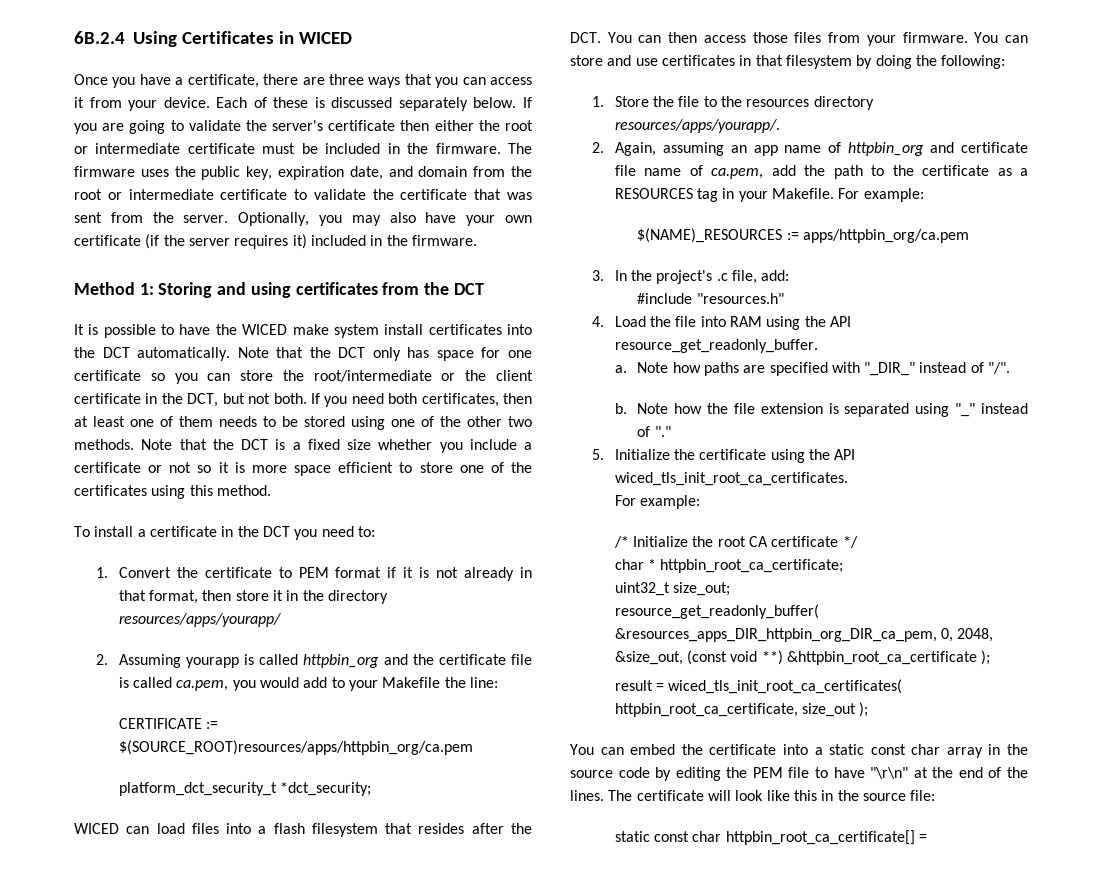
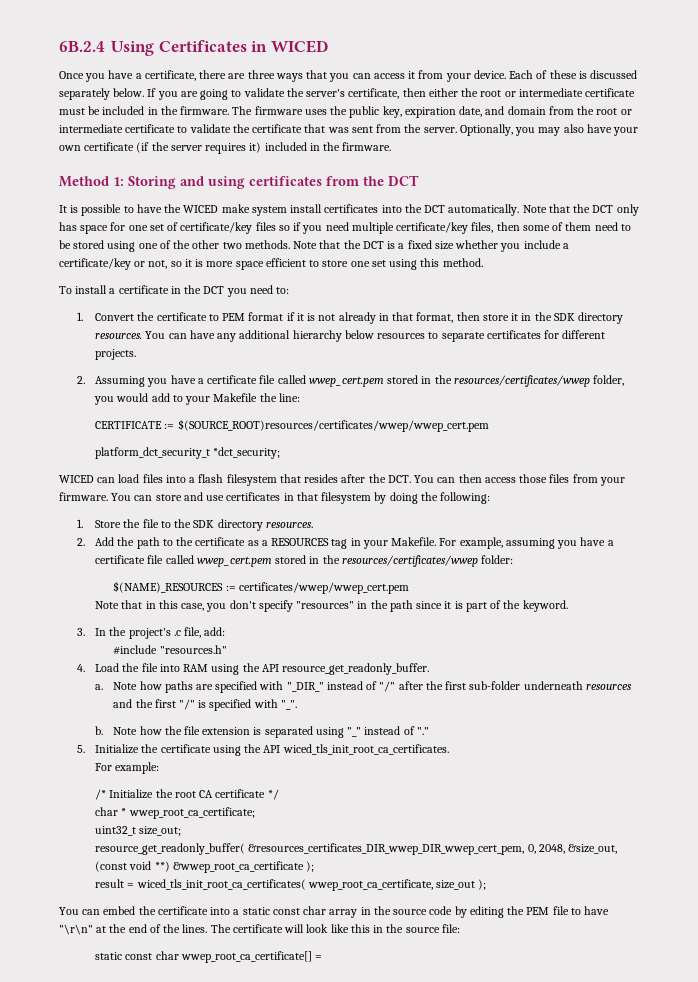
[328,120,396,131] certificate -> [348,88,400,99] certificate,
[74,370,533,384] [74,393,532,407] [74,416,154,427] certificate so you can store the root/intermediate or the client certificate in the DCT, but not both. If you need both certificates, then at least one -> [149,222,550,234] set of certificate/key files so if you need multiple certificate/key files, then some
[219,416,257,427] needs -> [594,222,618,231] need
[74,462,192,473] certificate or not -> [59,258,168,270] certificate/key or not,
[490,462,532,473] [74,485,147,496] of the certificates -> [371,260,386,267] set
[328,590,389,604] [118,613,281,627] [96,654,532,668] [118,677,229,691] directory resources/apps/yourapp/ // 2. Assuming yourapp is called httpbin_org and the certificate file is called ca.pem, -> [553,312,623,324] [95,330,606,342] [95,349,137,360] [77,375,625,387] SDK directory resources. You can have any additional hierarchy below resources to separate certificates for different projects. // 2. Assuming you have a certificate file called wwep_cert.pem stored in the resources/certificates/wwep folder,
[118,740,473,755] $(SOURCE_ROOT)resources/apps/httpbin_org/ca.pem -> [177,419,489,432] $(SOURCE_ROOT)resources/certificates/wwep/wwep_cert.pem
[746,96,874,110] [614,119,780,133] [592,142,1028,156] [614,165,796,179] resources directory resources/apps/yourapp/. // 2. Again, assuming an app name of httpbin_org and certificate file name of ca.pem, add -> [193,519,313,531] [77,537,115,546] SDK directory resources. // 2. Add
[863,188,924,202] [637,228,969,243] example: // $(NAME)_RESOURCES := apps/httpbin_org/ca.pem -> [459,537,614,549] [95,555,514,567] [113,581,409,594] [95,600,568,612] example, assuming you have a certificate file called wwep_cert.pem stored in the resources/certificates/wwep folder: // $(NAME)_RESOURCES := certificates/wwep/wwep_cert.pem // Note that in this case, you don't specify "resources" in the path since it is part of the keyword.
[988,362,1011,374] "/". -> [379,681,632,692] [113,699,297,711] "/" after the first sub-folder underneath resources and the first "/" is specified with "_".
[660,559,844,573] httpbin_root_ca_certificate; -> [128,807,255,819] wwep_root_ca_certificate;
[614,628,937,642] &resources_apps_DIR_httpbin_org_DIR_ca_pem, -> [248,843,525,855] &resources_certificates_DIR_wwep_DIR_wwep_cert_pem,
[787,651,978,665] &httpbin_root_ca_certificate -> [172,861,304,873] &wwep_root_ca_certificate
[614,703,798,717] httpbin_root_ca_certificate, -> [307,879,433,891] wwep_root_ca_certificate,
[725,830,915,845] httpbin_root_ca_certificate[] -> [180,951,312,963] wwep_root_ca_certificate[]

